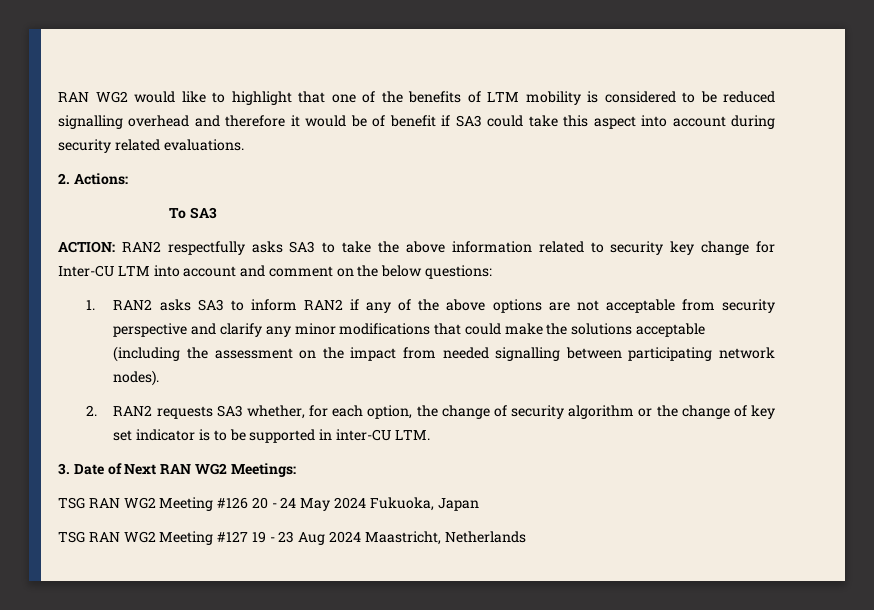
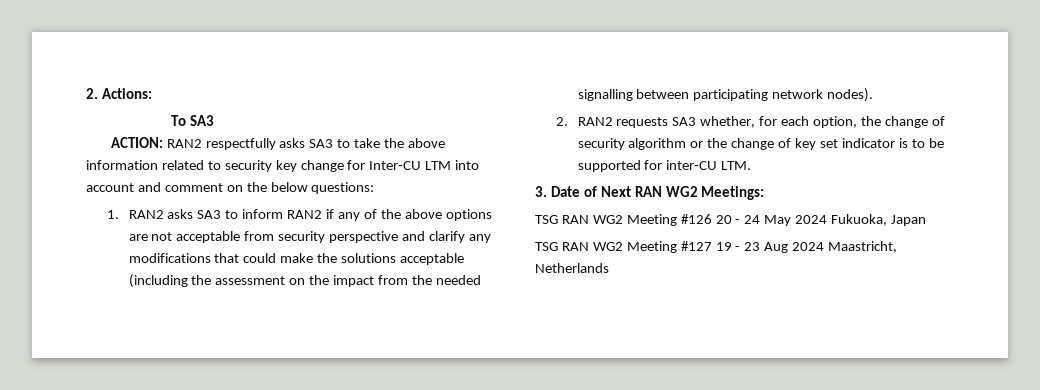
[58,91,775,105] [58,115,776,129] [58,139,244,153] RAN WG2 would like to highlight that one of the benefits of LTM mobility is considered to be reduced signalling overhead and therefore it would be of benefit if SA3 could take this aspect into account during security related evaluations. // -> (86, 93) none
[294,323,336,335] minor -> (491, 238) none
(437, 353) none -> [411,275,432,285] the
[319,429,333,440] in -> [644,160,663,170] for

